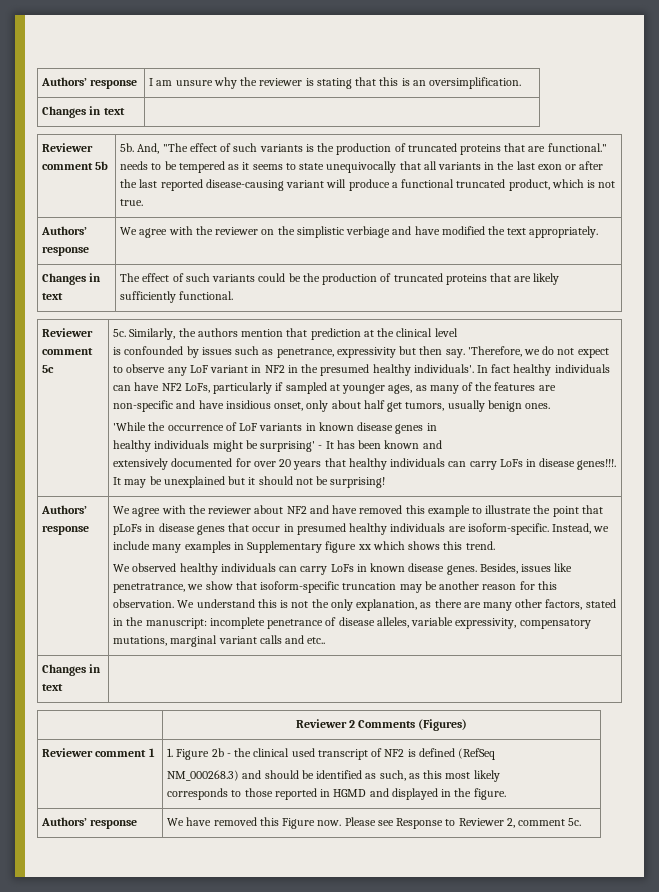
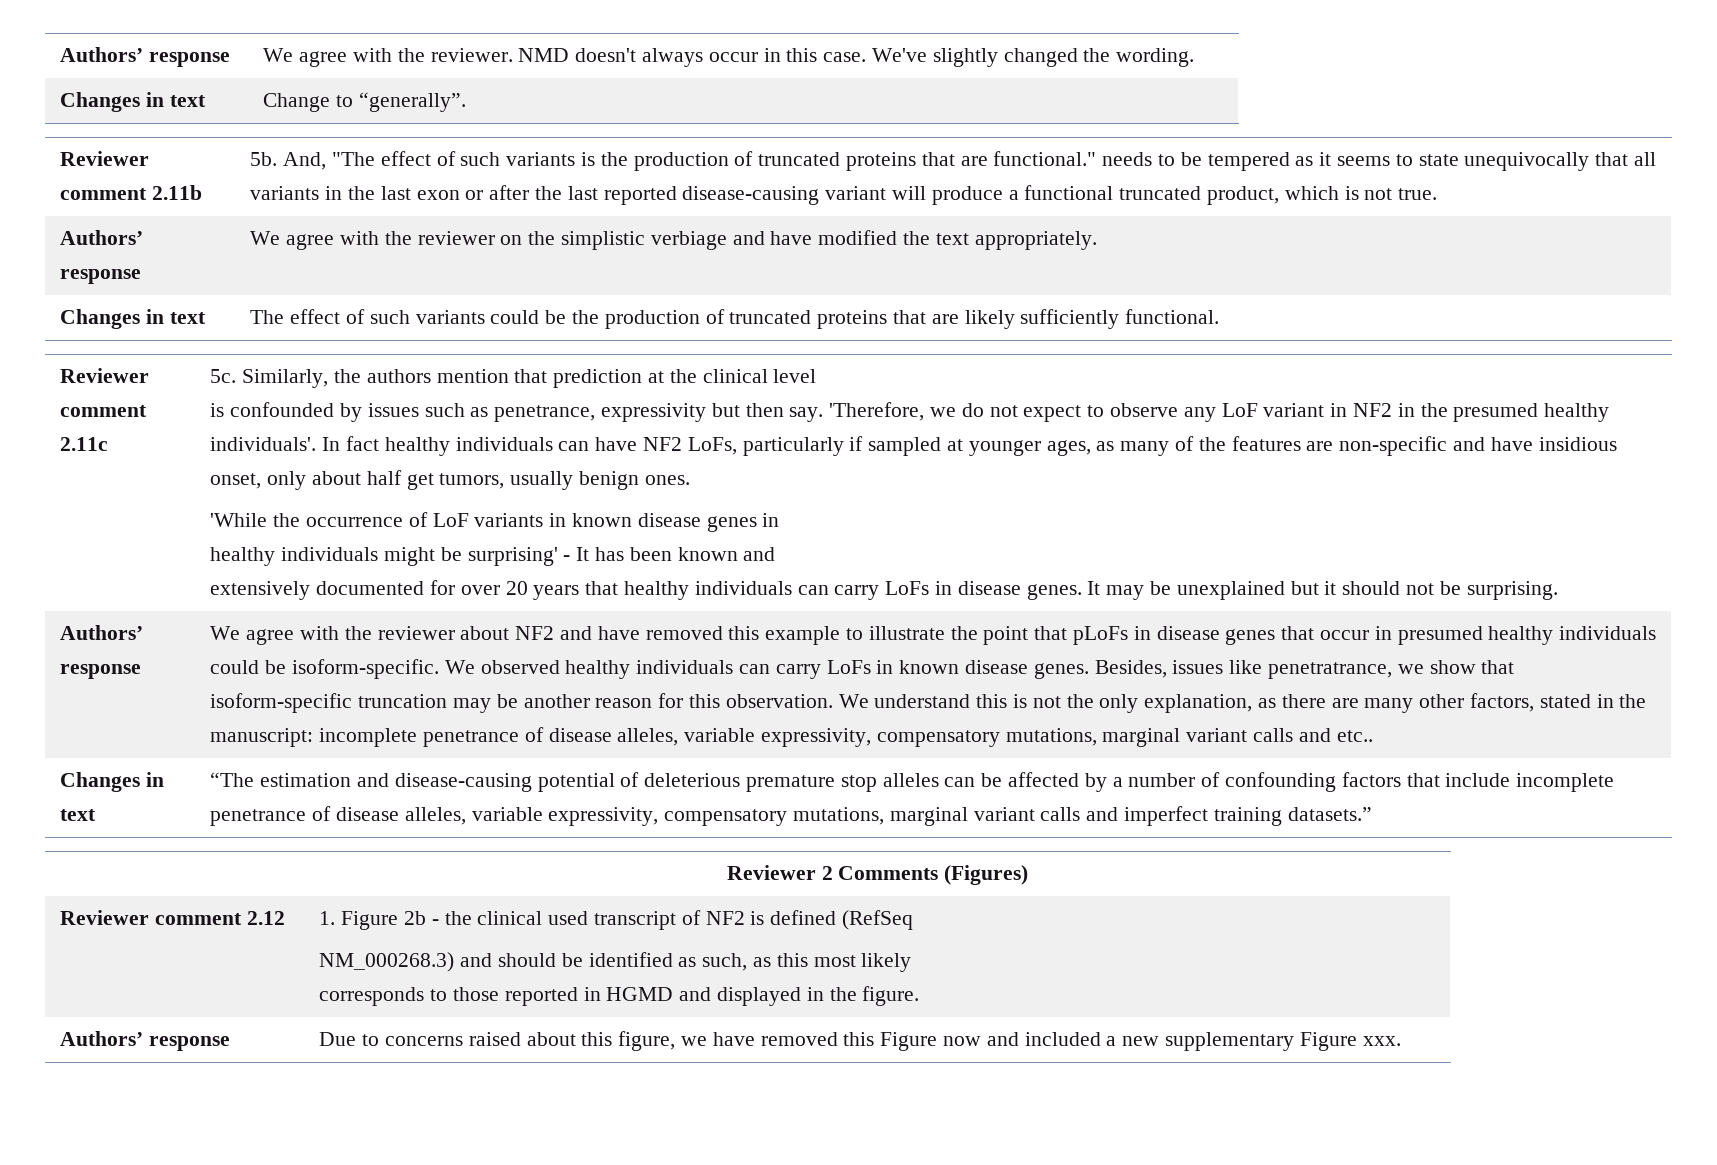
[41,77,138,89] [149,77,522,89] [42,106,125,118] [42,143,94,152] [42,161,109,170] Authors’ response | I am unsure why the reviewer is stating that this is an oversimplification. // Changes in text | // Reviewer comment 5b -> [60,47,231,67] [263,48,1195,67] [60,92,206,112] [263,92,466,112] [60,151,150,166] [60,185,203,200] Authors’ response | We agree with the reviewer. NMD doesn't always occur in this case. We've slightly changed the wording. // Changes in text | Change to “generally”. // Reviewer comment 2.11b
[42,365,55,373] 5c -> [60,437,109,451] 2.11c
[577,459,617,470] genes!!!. -> [1026,584,1082,600] genes.
[330,477,386,488] surprising! -> [1466,581,1558,600] surprising.
[448,523,610,535] [113,541,495,553] are isoform-specific. Instead, we include many examples in Supplementary figure xx which shows this trend. // -> [210,659,439,679] could be isoform-specific.
(64, 687) none -> [210,772,1615,792] [210,806,1372,826] “The estimation and disease-causing potential of deleterious premature stop alleles can be affected by a number of confounding factors that include incomplete penetrance of disease alleles, variable expressivity, compensatory mutations, marginal variant calls and imperfect training datasets.”
[148,748,155,757] 1 -> [246,911,285,925] 2.12
[167,817,582,829] We have removed this Figure now. Please see Response to Reviewer 2, comment 5c. -> [319,1031,1401,1051] Due to concerns raised about this figure, we have removed this Figure now and included a new supplementary Figure xxx.

